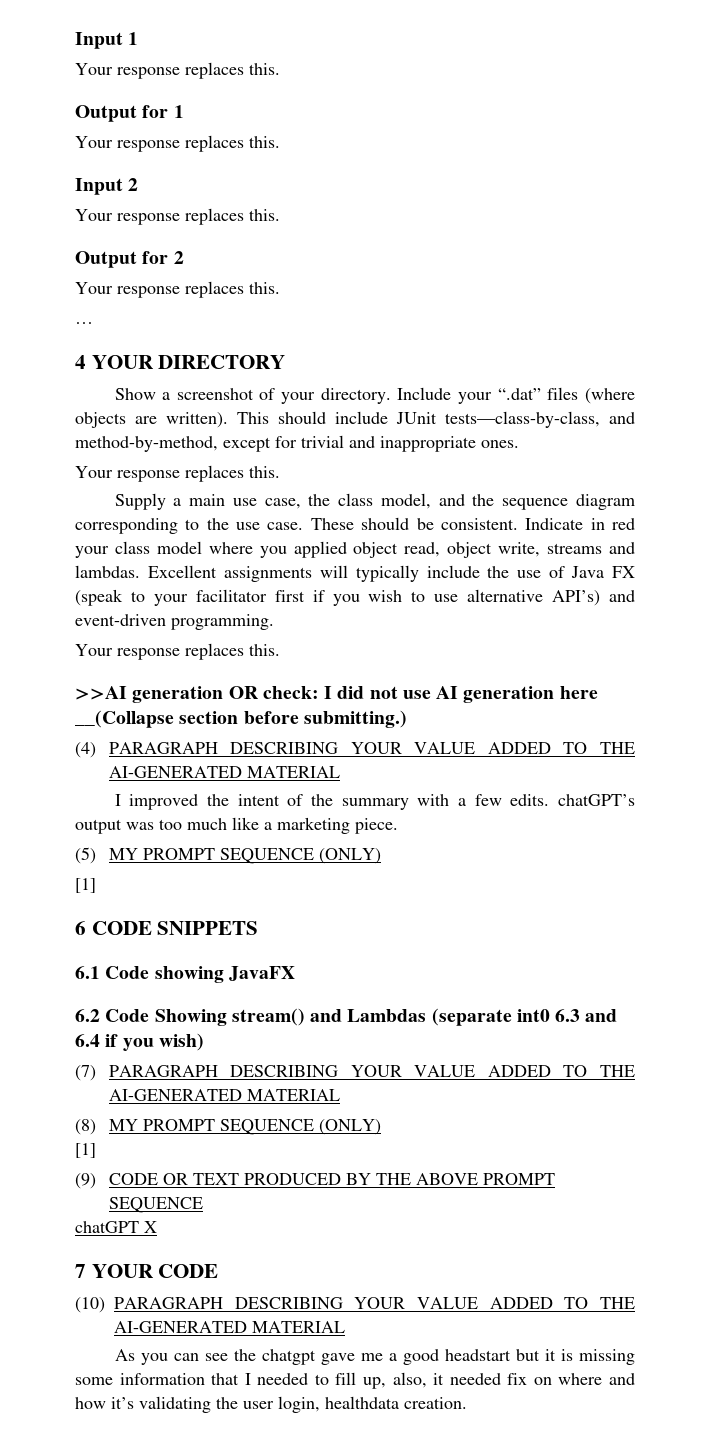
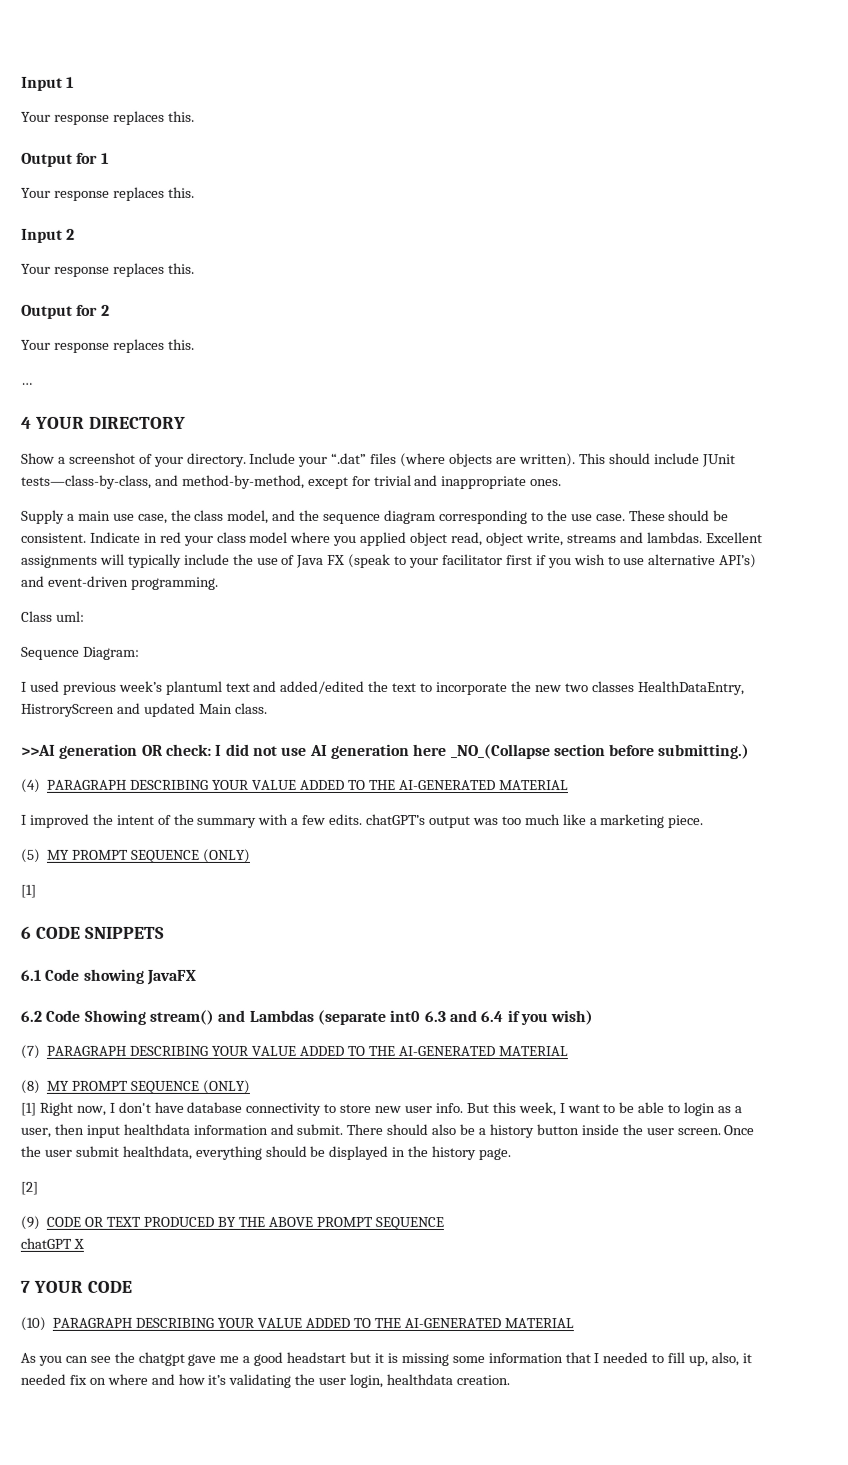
[75,465,280,482] // Your response replaces this. -> (563, 483) none
[75,643,280,660] Your response replaces this. -> [21,610,85,622] [21,646,140,660] [21,680,745,696] [21,702,268,717] Class uml: // Sequence Diagram: // I used previous week’s plantuml text and added/edited the text to incorporate the new two classes HealthDataEntry, HistroryScreen and updated Main class.
[75,710,174,728] __(Collapse -> [449,744,550,760] _NO_(Collapse
(96, 1150) none -> [38,1101,742,1117] [20,1123,755,1139] [20,1145,512,1161] [20,1181,38,1195] Right now, I don't have database connectivity to store new user info. But this week, I want to be able to login as a user, then input healthdata information and submit. There should also be a history button inside the user screen. Once the user submit healthdata, everything should be displayed in the history page. // [2]

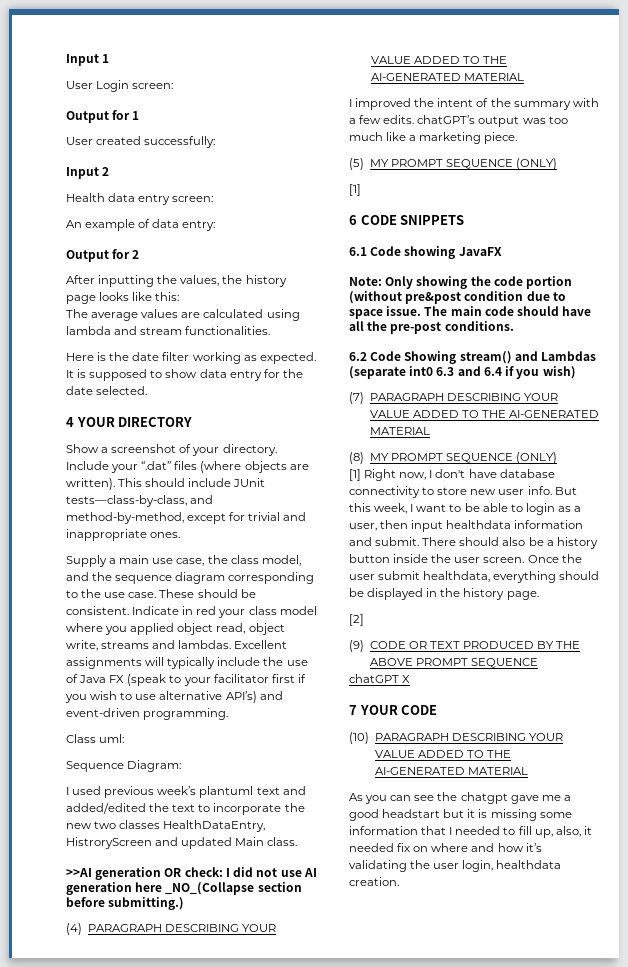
[21,110,195,125] Your response replaces this. -> [66,80,174,92] User Login screen:
[21,186,195,201] [21,228,76,243] [21,262,195,277] [21,304,110,319] [21,338,195,353] [21,382,33,385] Your response replaces this. // Input 2 // Your response replaces this. // Output for 2 // Your response replaces this. // … -> [66,136,216,148] [66,167,110,179] [66,193,214,205] [66,219,216,231] [66,249,140,262] [66,275,287,287] [66,292,180,304] [66,309,300,321] [66,326,271,335] [66,352,316,364] [66,369,303,381] [66,386,148,395] User created successfully: // Input 2 // Health data entry screen: // An example of data entry: // Output for 2 // After inputting the values, the history page looks like this: // The average values are calculated using lambda and stream functionalities. // Here is the date filter working as expected. It is supposed to show data entry for the date selected.
(196, 977) none -> [349,276,573,289] [349,291,566,304] [349,306,592,319] [349,321,514,334] // Note: Only showing the code portion (without pre&post condition due to space issue. The main code should have all the pre-post conditions.

